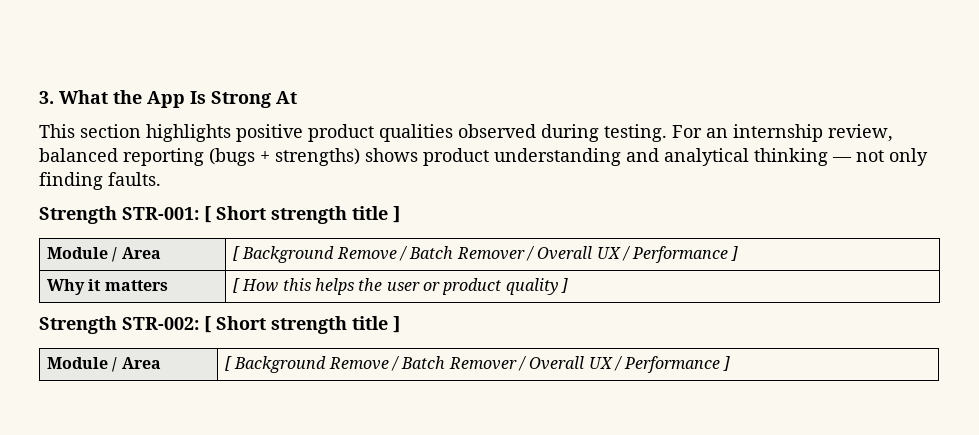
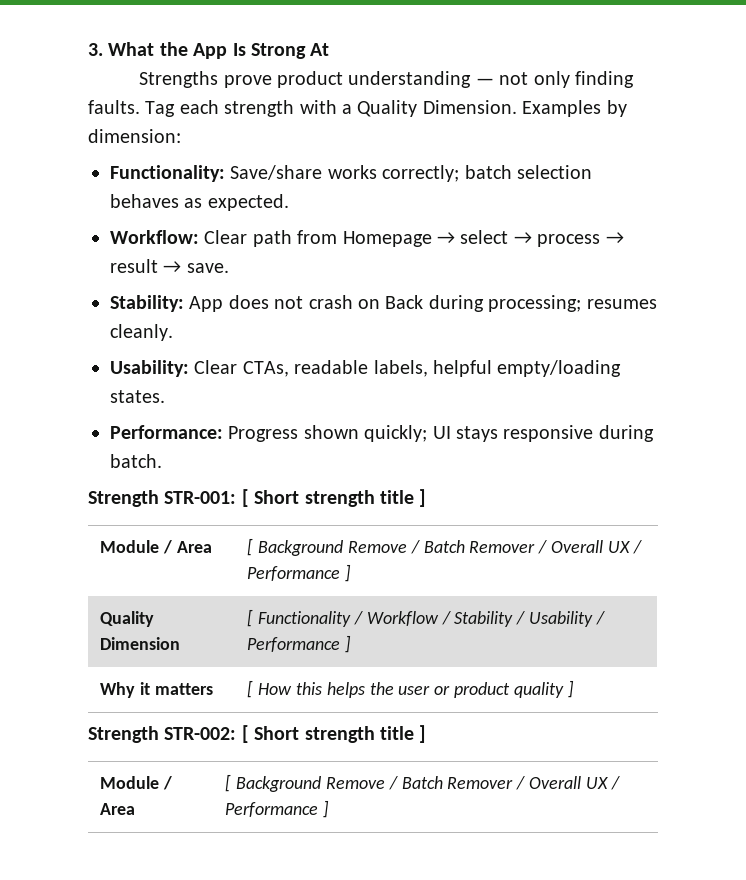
[39,124,893,142] [39,148,828,166] This section highlights positive product qualities observed during testing. For an internship review, balanced reporting (bugs + strengths) shows product understanding and analytical thinking -> [139,71,472,88] Strengths prove product understanding
(161, 179) none -> [145,100,627,117] [88,129,181,143] [110,165,592,182] [110,194,289,211] [110,230,624,247] [110,259,229,273] [110,295,657,312] [110,324,173,341] [110,360,622,377] [110,390,165,403] [110,425,654,442] [110,454,162,468] Tag each strength with a Quality Dimension. Examples by dimension: // Functionality: Save/share works correctly; batch selection behaves as expected. // Workflow: Clear path from Homepage → select → process → result → save. // Stability: App does not crash on Back during processing; resumes cleanly. // Usability: Clear CTAs, readable labels, helpful empty/loading states. // Performance: Progress shown quickly; UI stays responsive during batch.
(739, 253) none -> [100,611,155,627] [100,637,181,650] [247,609,606,627] [247,635,351,653] // Quality Dimension | [ Functionality / Workflow / Stability / Usability / Performance ]

